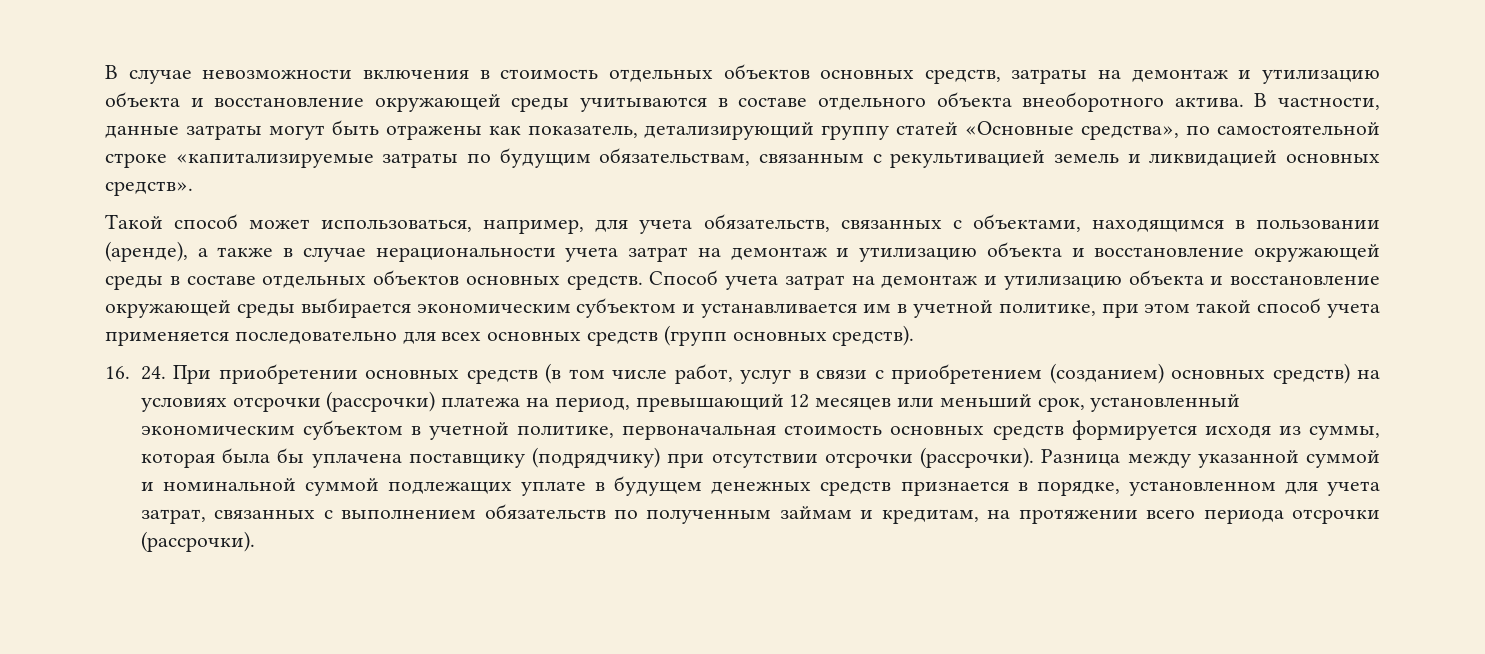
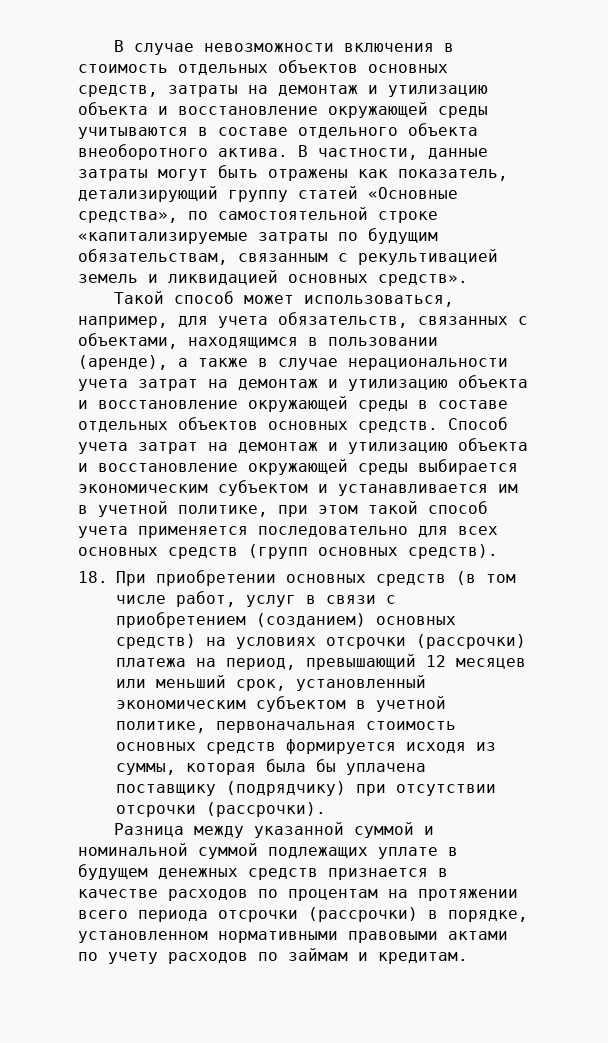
[105,366,166,380] 16. 24. -> [78,571,108,583] 18.
(1034, 457) none -> (326, 809) //
[1036,481,1380,496] [140,504,979,524] порядке, установленном для учета затрат, связанных с выполнением обязательств по полученным займам и кредитам, -> [78,889,378,901] качестве расходов по процентам
[140,531,255,552] (рассрочки). -> [308,907,528,922] [78,931,508,943] [78,948,468,964] (рассрочки) в порядке, установленном нормативными правовыми актами по учету расходов по займам и кредитам.

